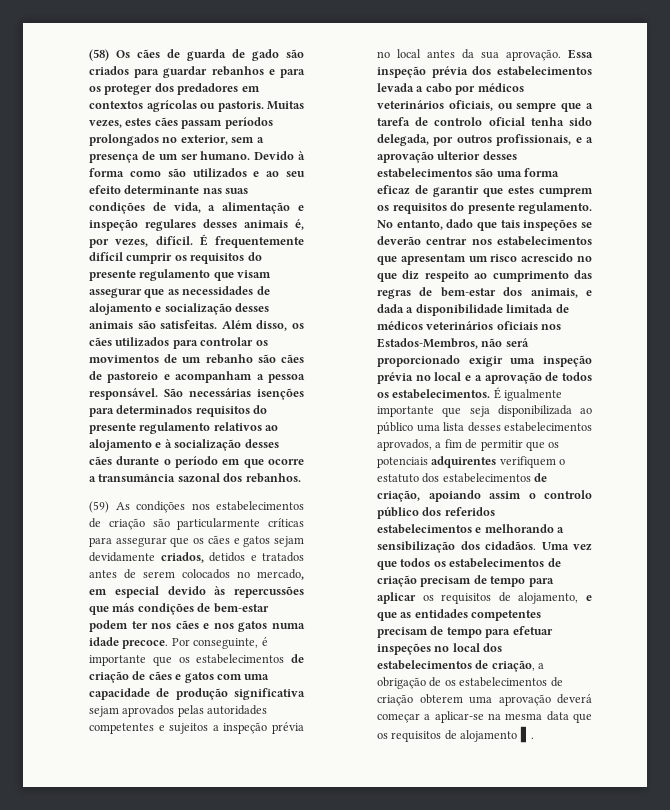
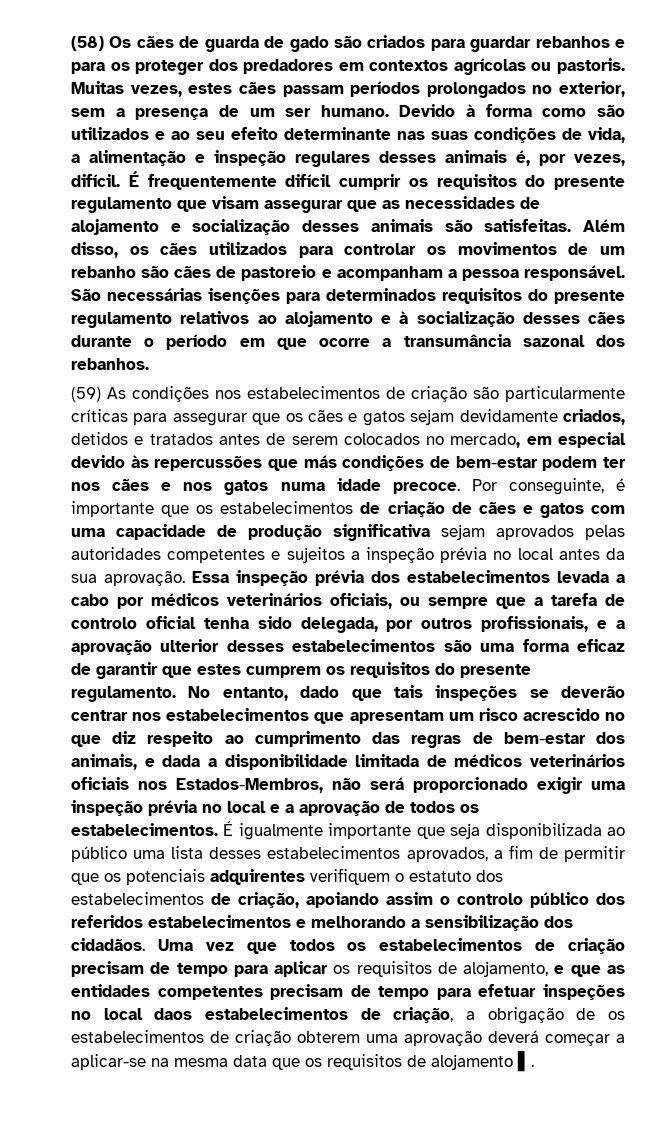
[483,643,503,652] dos -> [154,1008,193,1020] daos

